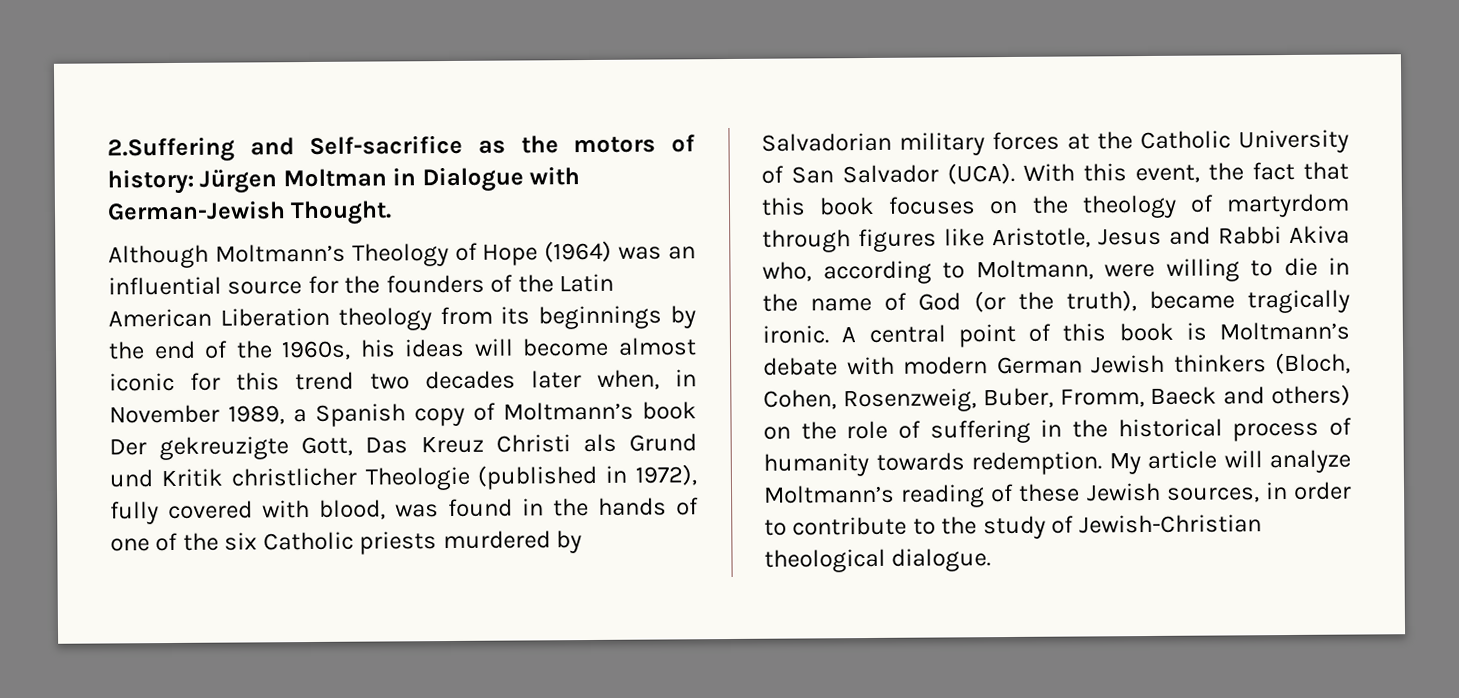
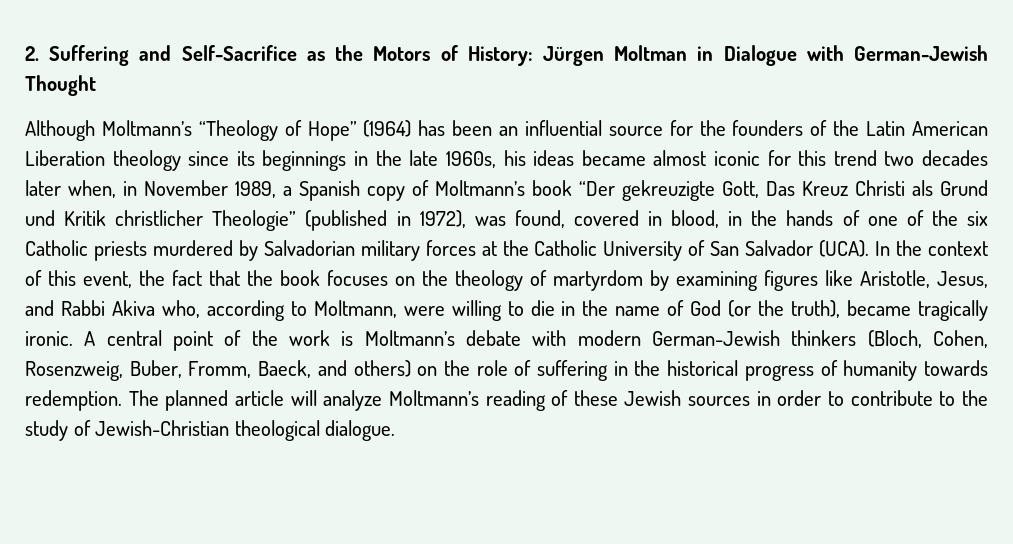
[107,134,695,163] [107,168,194,195] 2.Suffering and Self-sacrifice as the motors of history: -> [25,45,533,66] 2. Suffering and Self-Sacrifice as the Motors of History:
[290,200,393,226] Thought. -> [25,75,96,96] Thought
[351,240,663,267] Theology of Hope (1964) was -> [198,120,493,141] “Theology of Hope” (1964) has been
[439,306,493,326] from -> [188,151,230,166] since
[669,305,696,329] [108,340,273,360] by the end of the -> [354,150,439,166] in the late
[473,337,610,357] will become -> [581,150,646,166] became
[109,438,147,456] Der -> [579,181,615,196] “Der
[364,466,471,491] Theologie -> [212,210,297,231] Theologie”
[110,498,513,525] fully covered with blood, was found -> [474,210,720,228] was found, covered in blood,
[1023,163,1075,182] With -> [875,240,989,256] [25,270,42,286] In the context of
[761,197,806,216] this -> [247,270,273,286] the
[762,229,851,253] through -> [650,270,758,291] by examining
[1098,227,1162,246] Jesus -> [937,271,988,288] Jesus,
[1062,322,1174,342] this book -> [251,330,331,346] the work
[996,354,1165,375] German Jewish -> [652,330,780,346] German-Jewish
[1150,386,1218,405] Baeck -> [258,360,312,378] Baeck,
[1232,422,1320,442] process -> [744,365,814,381] progress
[1108,452,1141,475] My -> [128,390,229,411] The planned
[1166,487,1260,503] sources, -> [688,396,751,406] sources

